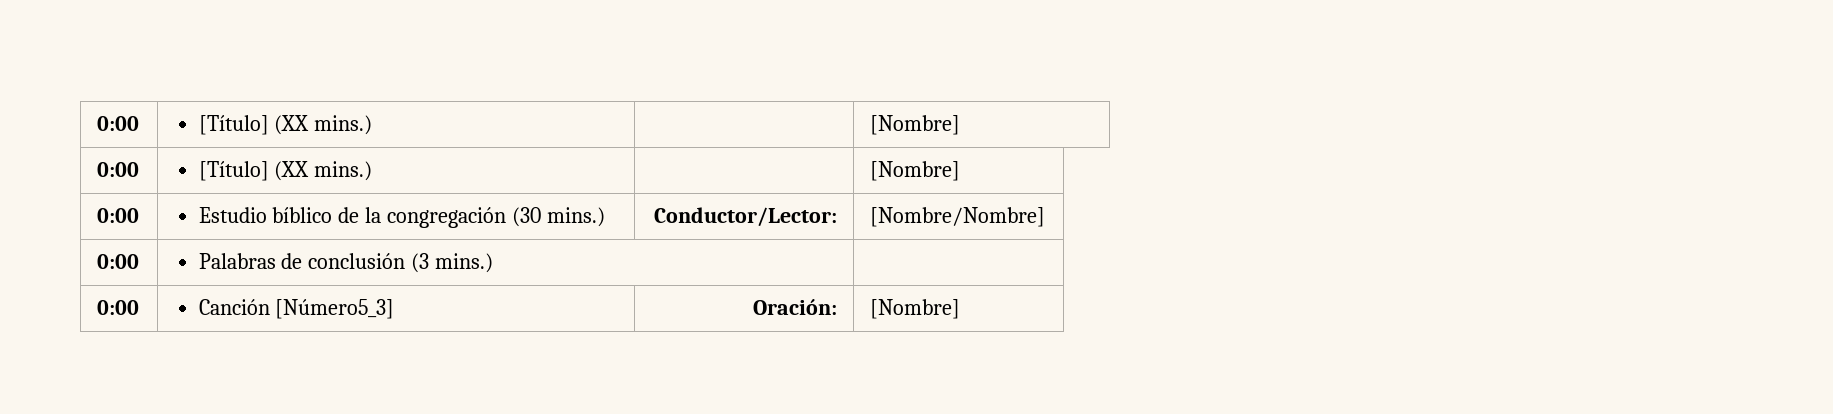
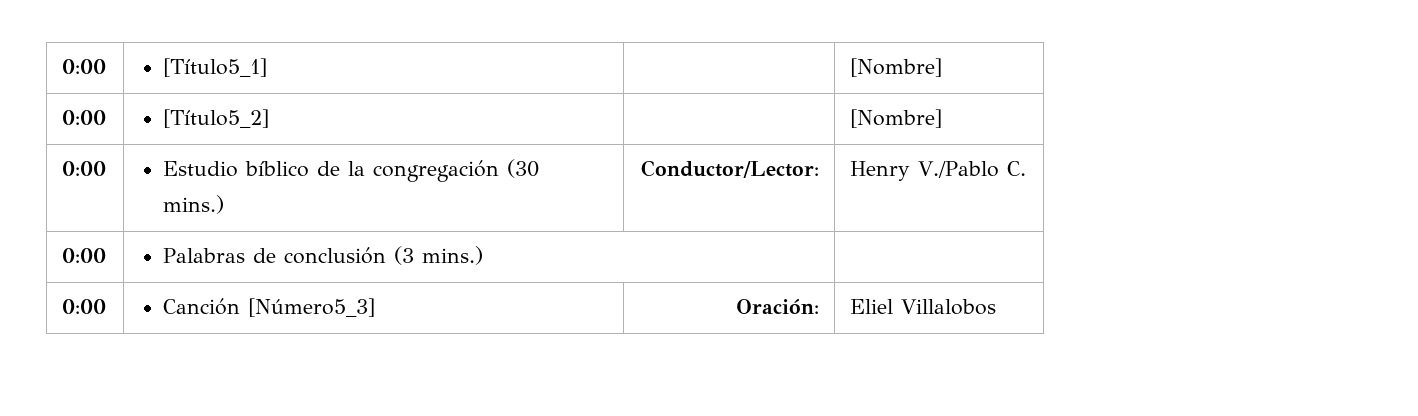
[97,116,140,131] [198,115,373,135] [870,115,961,135] [97,162,140,177] [198,161,373,181] 0:00 | [Título] (XX mins.) | | [Nombre] // 0:00 | [Título] (XX mins.) -> [62,59,107,74] [162,58,267,77] [850,58,943,77] [62,110,107,125] [162,109,269,128] 0:00 | [Título5_1] | | [Nombre] // 0:00 | [Título5_2]
[870,207,1046,227] [Nombre/Nombre] -> [850,161,1027,181] Henry V./Pablo C.
[870,299,961,319] [Nombre] -> [850,299,997,315] Eliel Villalobos

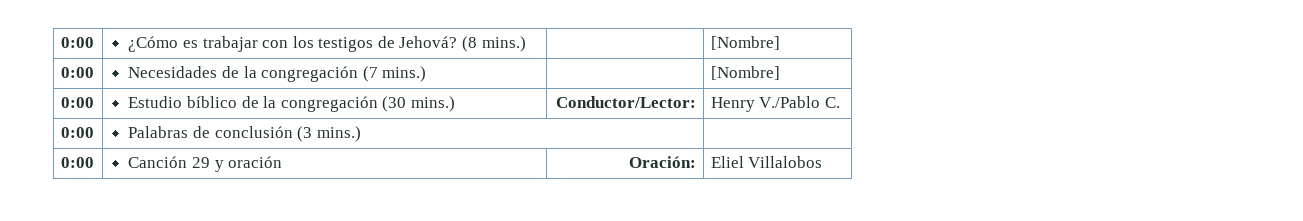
[62,59,107,74] [162,58,267,77] [850,58,943,77] [62,110,107,125] [162,109,269,128] 0:00 | [Título5_1] | | [Nombre] // 0:00 | [Título5_2] -> [60,37,94,48] [128,36,526,52] [710,36,780,50] [60,67,94,78] [128,66,427,82] 0:00 | ¿Cómo es trabajar con los testigos de Jehová? (8 mins.) | | [Nombre] // 0:00 | Necesidades de la congregación (7 mins.)
[247,298,375,317] [Número5_3] -> [191,156,283,172] 29 y oración

